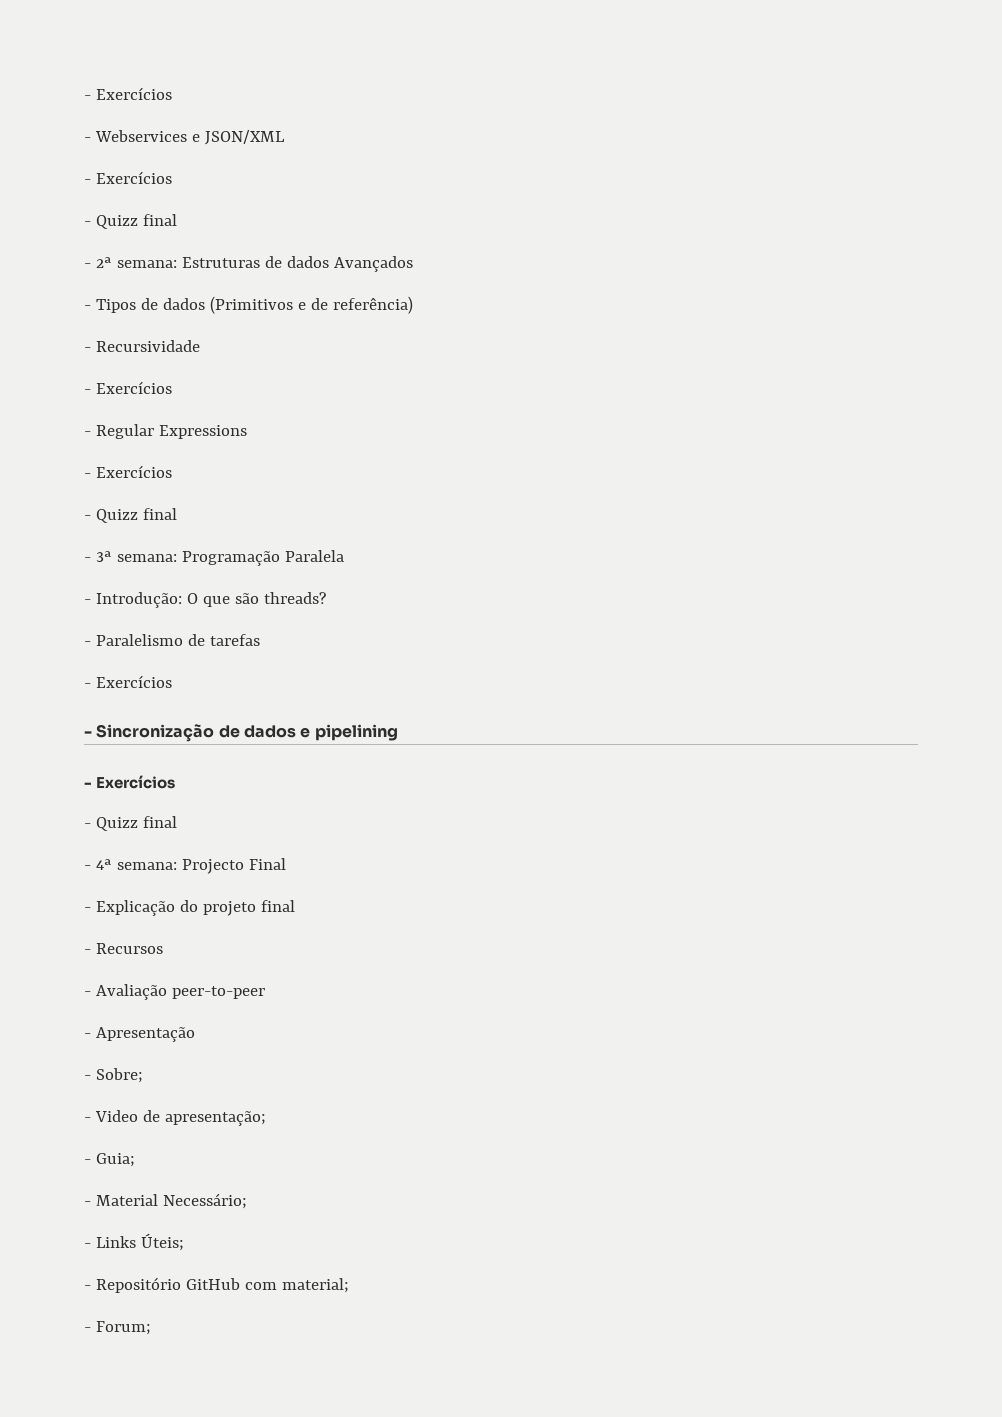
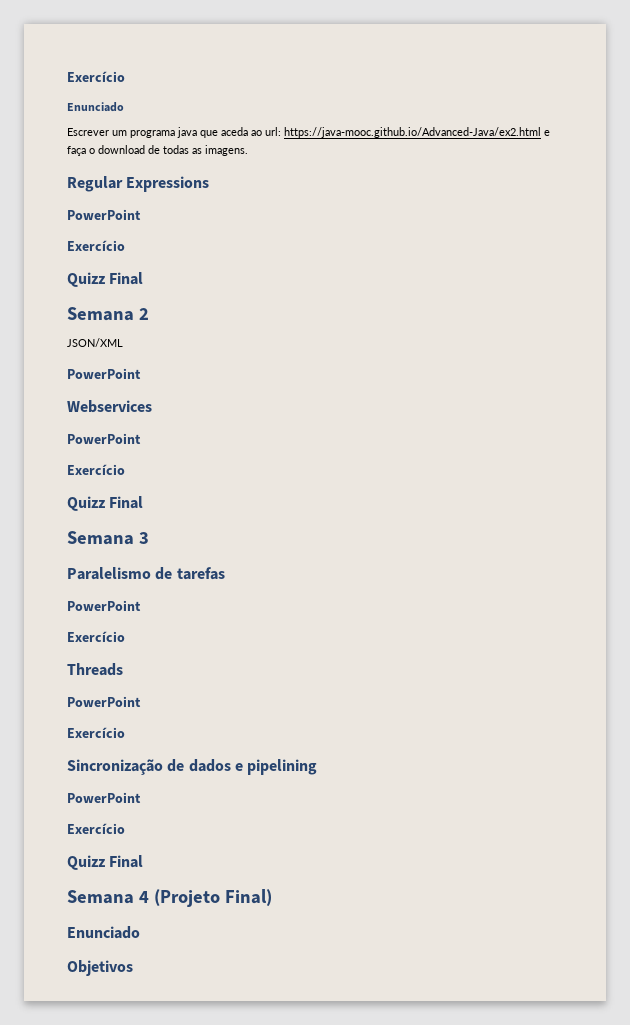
[84,87,172,100] [84,130,285,145] [84,171,172,184] [84,214,177,229] [84,256,413,272] [84,296,413,314] [84,340,200,352] [84,381,172,394] [84,424,247,439] [84,465,172,478] [84,508,177,523] [84,550,344,566] [84,592,326,608] [84,634,260,646] [84,675,172,688] [84,731,92,737] - Exercícios // - Webservices e JSON/XML // - Exercícios // - Quizz final // - 2ª semana: Estruturas de dados Avançados // - Tipos de dados (Primitivos e de referência) // - Recursividade // - Exercícios // - Regular Expressions // - Exercícios // - Quizz final // - 3ª semana: Programação Paralela // - Introdução: O que são threads? // - Paralelismo de tarefas // - Exercícios // - -> [67,71,125,82] [67,102,124,112] [67,127,550,138] [67,145,248,156] [67,176,210,192] [67,209,141,220] [67,240,125,251] [67,272,144,287] [67,307,149,321] [67,338,123,347] [67,368,141,379] [67,400,152,413] [67,433,141,444] [67,464,125,475] [67,496,144,511] [67,531,149,545] [67,567,225,580] [67,600,141,611] [67,631,125,642] [67,663,123,676] [67,696,141,707] [67,727,125,738] Exercício // Enunciado // Escrever um programa java que aceda ao url: https://java-mooc.github.io/Advanced-Java/ex2.html e faça o download de todas as imagens. // Regular Expressions // PowerPoint // Exercício // Quizz Final // Semana 2 // JSON/XML // PowerPoint // Webservices // PowerPoint // Exercício // Quizz Final // Semana 3 // Paralelismo de tarefas // PowerPoint // Exercício // Threads // PowerPoint // Exercício //
[84,775,176,789] [84,816,177,831] [84,858,286,874] [84,900,295,916] [84,943,163,954] [84,984,265,1000] [84,1027,195,1042] [84,1068,143,1083] [84,1110,266,1126] [84,1153,135,1167] [84,1193,247,1209] [84,1233,184,1251] [84,1277,349,1293] [84,1321,151,1335] - Exercícios // - Quizz final // - 4ª semana: Projecto Final // - Explicação do projeto final // - Recursos // - Avaliação peer-to-peer // - Apresentação // - Sobre; // - Video de apresentação; // - Guia; // - Material Necessário; // - Links Úteis; // - Repositório GitHub com material; // - Forum; -> [67,792,141,803] [67,823,125,834] [67,855,144,870] [67,889,272,907] [67,926,140,939] [67,960,133,976] PowerPoint // Exercício // Quizz Final // Semana 4 (Projeto Final) // Enunciado // Objetivos

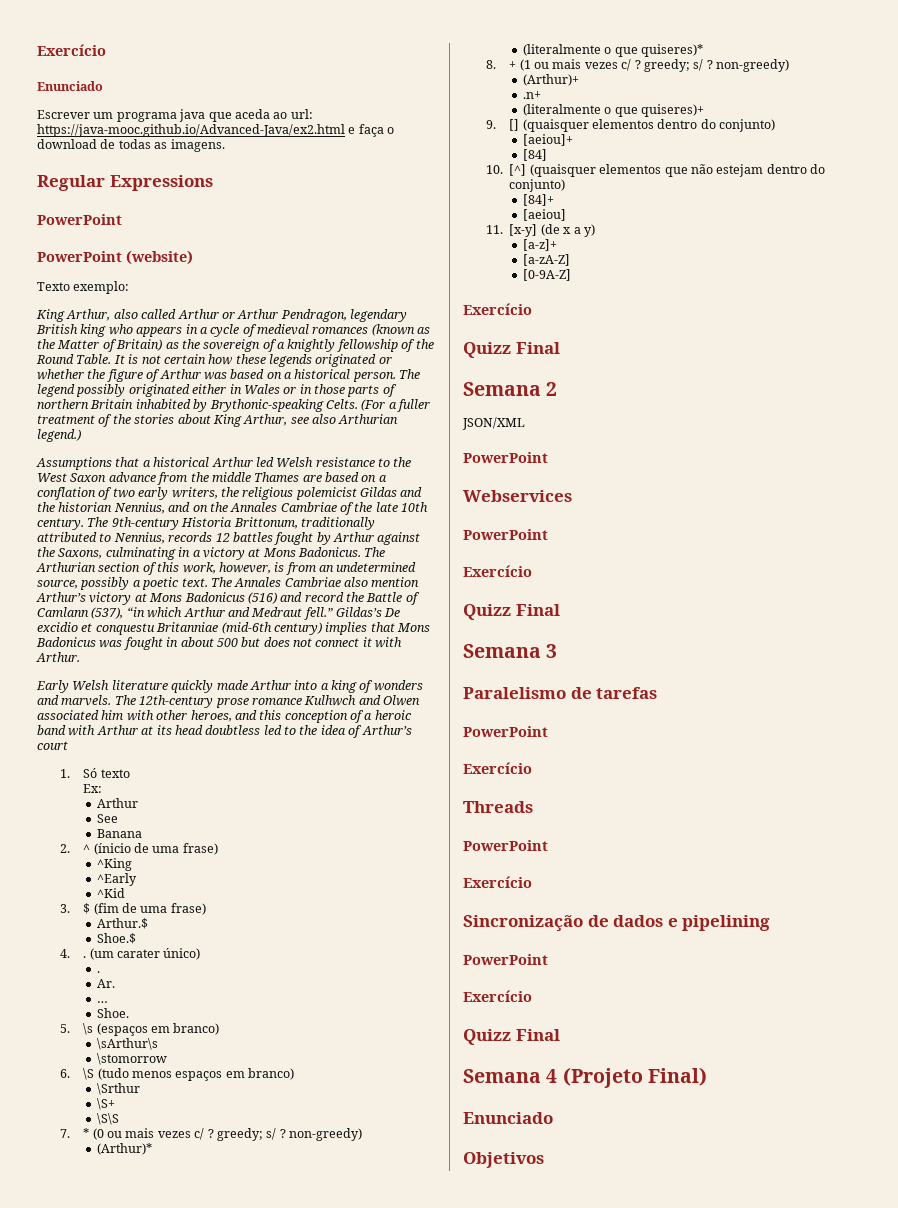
(141, 214) none -> [37,250,193,265] [37,281,130,294] [36,309,407,322] [36,324,431,337] [37,339,434,352] [36,354,392,367] [37,369,421,382] [37,384,397,397] [37,399,430,412] [37,414,399,427] [37,429,81,442] [36,457,412,470] [37,472,387,485] [37,487,423,500] [37,502,429,515] [37,517,375,530] [37,532,421,545] [37,547,386,560] [36,562,417,575] [37,577,420,590] [36,592,420,605] [37,607,401,620] [37,622,430,635] [36,637,403,650] [36,652,80,662] [36,680,423,693] [37,695,420,708] [37,710,412,723] [37,725,412,738] [37,741,68,750] [60,768,130,778] [83,784,103,793] [97,798,139,808] [97,814,119,823] [97,829,143,838] [60,843,218,855] [97,858,133,871] [97,873,138,886] [97,888,126,898] [60,903,206,915] [97,918,149,929] [97,933,137,944] [60,948,201,960] [97,971,101,973] [97,979,116,988] [97,1001,109,1003] [97,1008,130,1018] [60,1023,220,1036] [97,1038,159,1050] [97,1053,168,1065] [60,1068,295,1081] [97,1083,141,1095] [97,1098,116,1110] [97,1113,120,1125] [60,1128,363,1141] [97,1143,153,1155] [523,44,704,57] [486,59,790,72] [523,74,580,86] [523,91,542,99] [523,104,705,117] [486,119,776,132] [523,134,574,146] [523,149,548,161] [486,164,826,177] [509,179,566,192] [523,194,555,206] [523,209,567,221] [486,224,595,237] [523,239,558,251] [523,254,571,266] [523,269,572,281] // PowerPoint (website) // Texto exemplo: // King Arthur, also called Arthur or Arthur Pendragon, legendary British king who appears in a cycle of medieval romances (known as the Matter of Britain) as the sovereign of a knightly fellowship of the Round Table. It is not certain how these legends originated or whether the figure of Arthur was based on a historical person. The legend possibly originated either in Wales or in those parts of northern Britain inhabited by Brythonic-speaking Celts. (For a fuller treatment of the stories about King Arthur, see also Arthurian legend.) // Assumptions that a historical Arthur led Welsh resistance to the West Saxon advance from the middle Thames are based on a conflation of two early writers, the religious polemicist Gildas and the historian Nennius, and on the Annales Cambriae of the late 10th century. The 9th-century Historia Brittonum, traditionally attributed to Nennius, records 12 battles fought by Arthur against the Saxons, culminating in a victory at Mons Badonicus. The Arthurian section of this work, however, is from an undetermined source, possibly a poetic text. The Annales Cambriae also mention Arthur’s victory at Mons Badonicus (516) and record the Battle of Camlann (537), “in which Arthur and Medraut fell.” Gildas’s De excidio et conquestu Britanniae (mid-6th century) implies that Mons Badonicus was fought in about 500 but does not connect it with Arthur. // Early Welsh literature quickly made Arthur into a king of wonders and marvels. The 12th-century prose romance Kulhwch and Olwen associated him with other heroes, and this conception of a heroic band with Arthur at its head doubtless led to the idea of Arthur’s court // 1. Só texto // Ex: // Arthur // See // Banana // 2. ^ (ínicio de uma frase) // ^King // ^Early // ^Kid // 3. $ (fim de uma frase) // Arthur.$ // Shoe.$ // 4. . (um carater único) // . // Ar. // … // Shoe. // 5. \s (espaços em branco) // \sArthur\s // \stomorrow // 6. \S (tudo menos espaços em branco) // \Srthur // \S+ // \S\S // 7. * (0 ou mais vezes c/ ? greedy; s/ ? non-greedy) // (Arthur)* // (literalmente o que quiseres)* // 8. + (1 ou mais vezes c/ ? greedy; s/ ? non-greedy) // (Arthur)+ // .n+ // (literalmente o que quiseres)+ // 9. [] (quaisquer elementos dentro do conjunto) // [aeiou]+ // [84] // 10. [^] (quaisquer elementos que não estejam dentro do conjunto) // [84]+ // [aeiou] // 11. [x-y] (de x a y) // [a-z]+ // [a-zA-Z] // [0-9A-Z]

